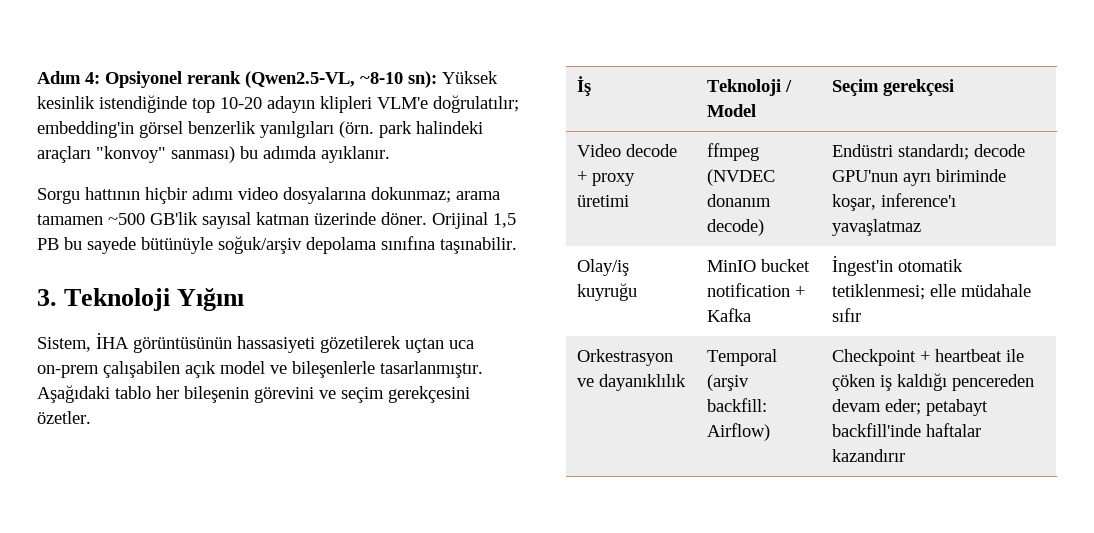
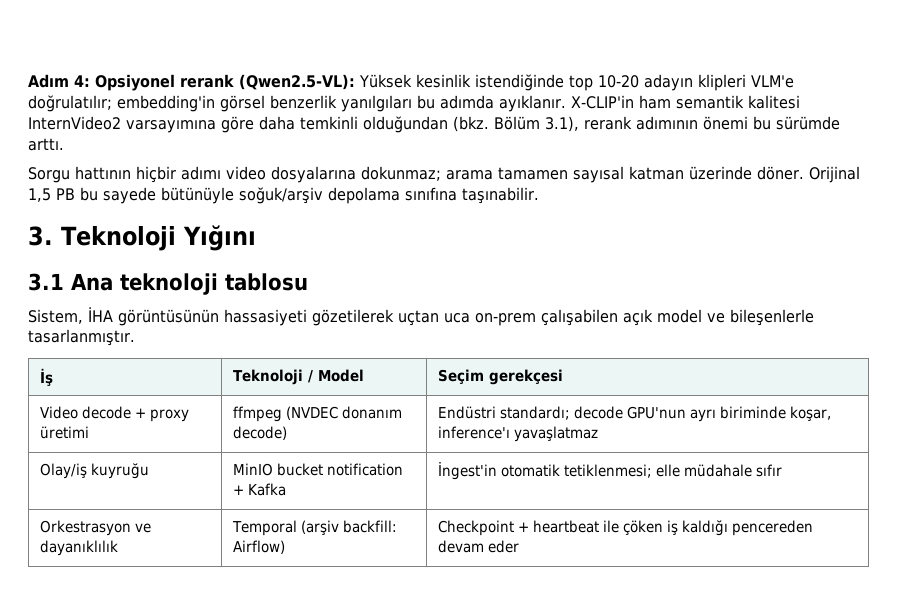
[245,71,437,88] (Qwen2.5-VL, ~8-10 sn): -> [239,74,355,90] (Qwen2.5-VL):
[339,121,483,138] [37,146,390,163] (örn. park halindeki araçları "konvoy" sanması) bu adımda ayıklanır. -> [417,95,800,112] [28,116,840,133] [28,138,64,151] bu adımda ayıklanır. X-CLIP'in ham semantik kalitesi InternVideo2 varsayımına göre daha temkinli olduğundan (bkz. Bölüm 3.1), rerank adımının önemi bu sürümde arttı.
[108,212,198,225] ~500 GB'lik -> (568, 173) none
(245, 299) none -> [28,273,308,295] // 3.1 Ana teknoloji tablosu
[37,385,470,403] [37,411,91,424] Aşağıdaki tablo her bileşenin görevini ve seçim gerekçesini özetler. -> (135, 337) none
[884,399,988,416] [831,423,981,437] [831,449,905,462] eder; petabayt backfill'inde haftalar kazandırır -> [487,540,519,553] eder

